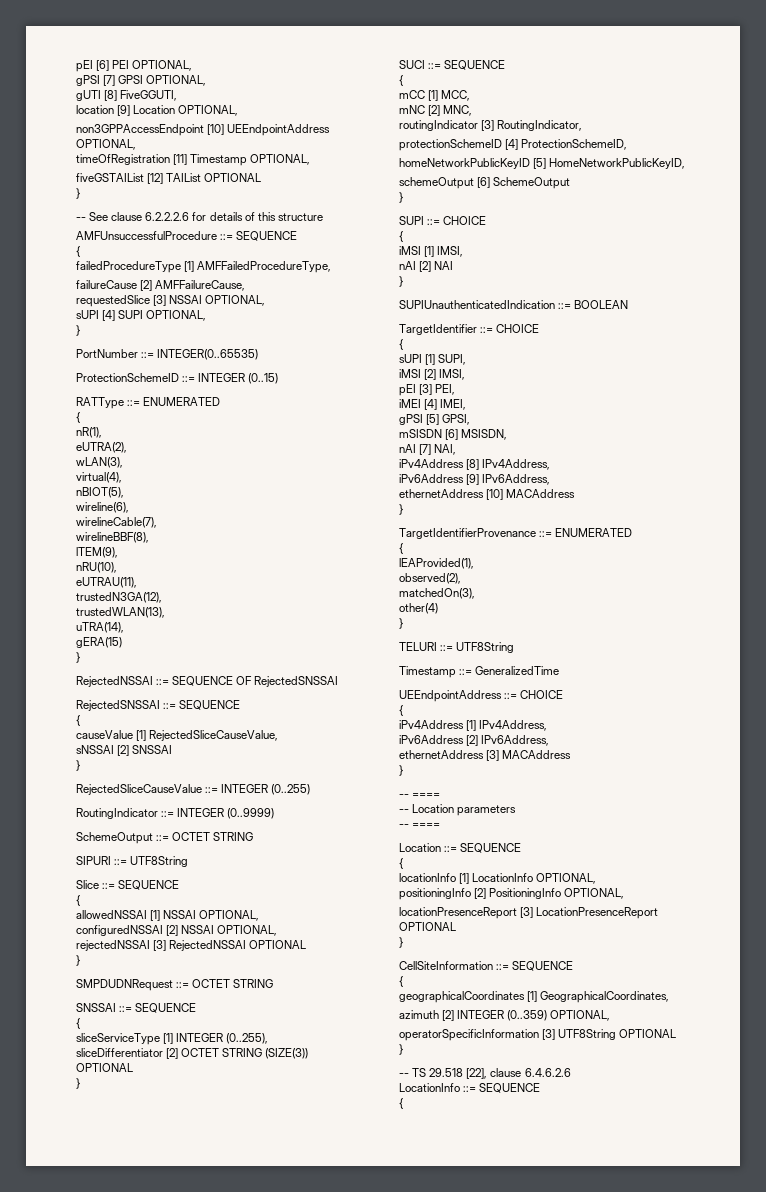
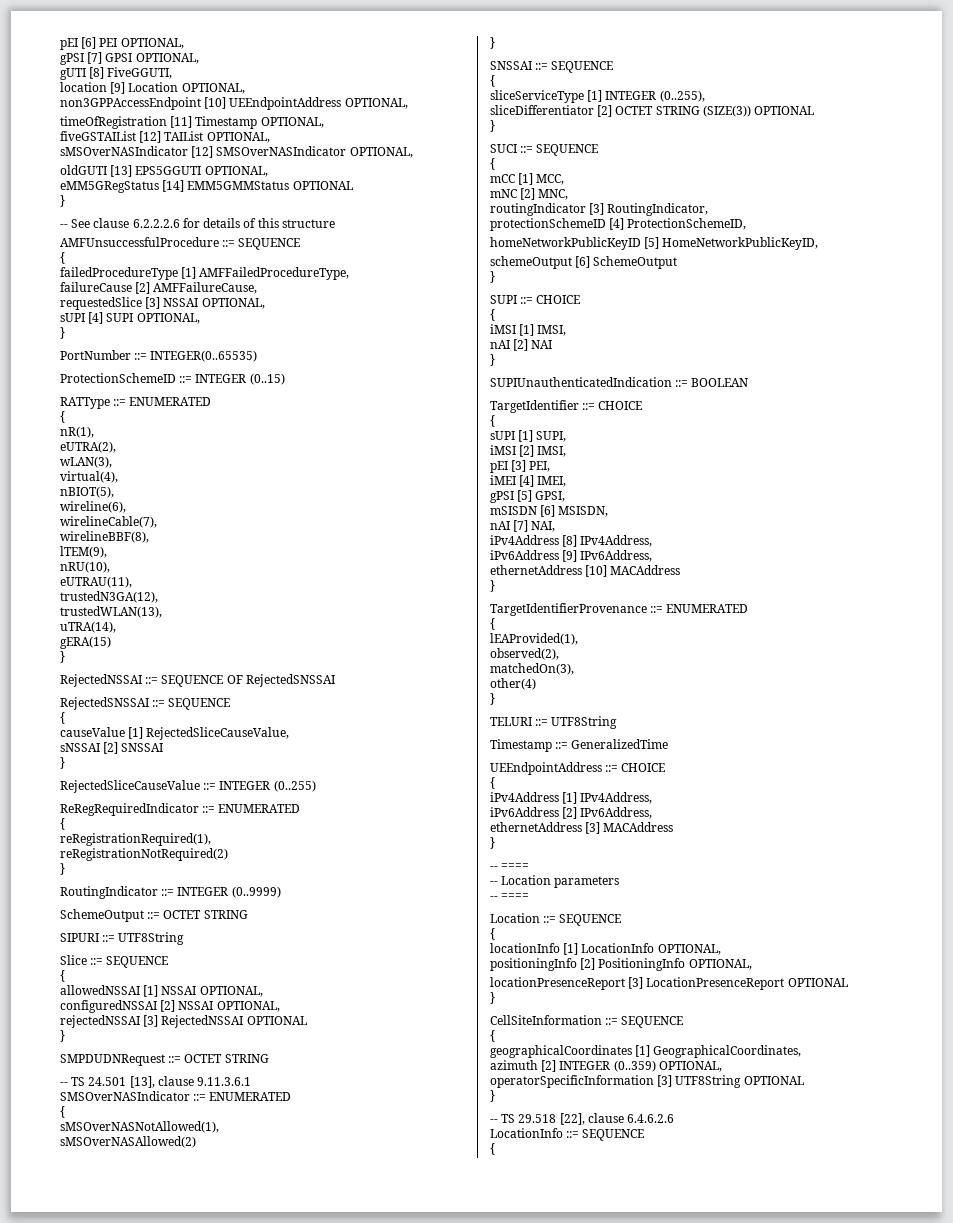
(202, 177) none -> [206,132,270,143] [60,146,413,158] [60,165,268,177] [60,180,290,193] OPTIONAL, // sMSOverNASIndicator [12] SMSOverNASIndicator OPTIONAL, // oldGUTI [13] EPS5GGUTI OPTIONAL, // eMM5GRegStatus [14] EMM5GMMStatus
(311, 789) none -> [60,803,301,816] [60,818,65,830] [60,833,211,846] [60,848,228,861] [60,863,65,875] // ReRegRequiredIndicator ::= ENUMERATED // { // reRegistrationRequired(1), // reRegistrationNotRequired(2) // }
(274, 983) none -> [60,1076,252,1088] [60,1091,292,1101] [60,1106,65,1118] [60,1121,219,1133] [60,1136,196,1148] [490,37,495,49] // -- TS 24.501 [13], clause 9.11.3.6.1 // SMSOverNASIndicator ::= ENUMERATED // { // sMSOverNASNotAllowed(1), // sMSOverNASAllowed(2) // }

